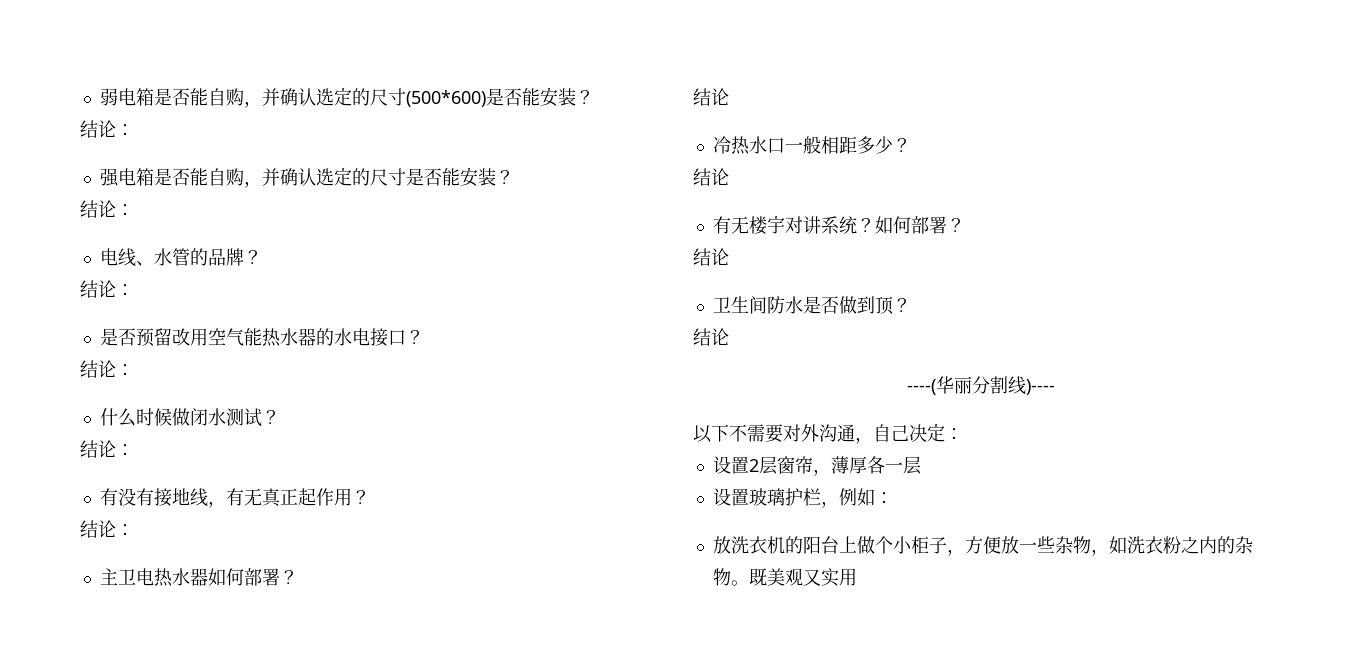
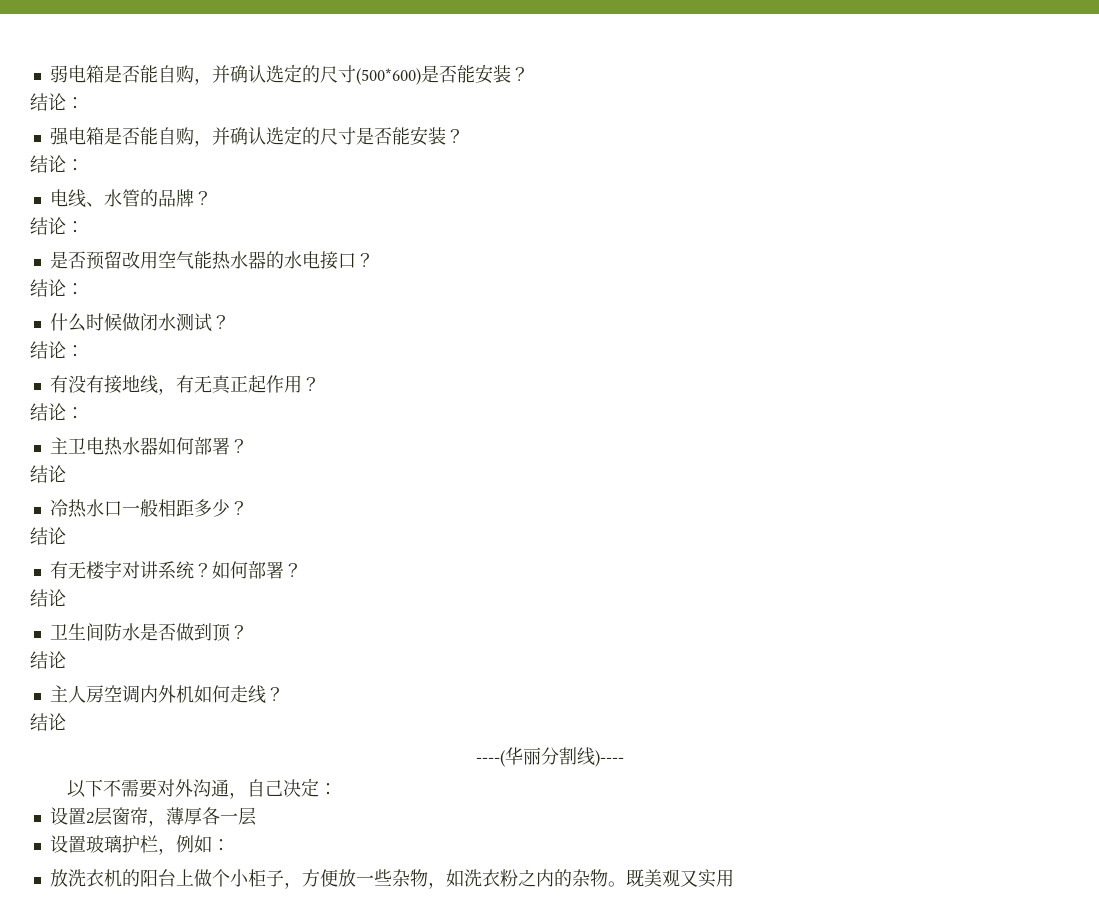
(729, 337) none -> [49,685,284,704] [30,713,66,731] // 主人房空调内外机如何走线？ // 结论

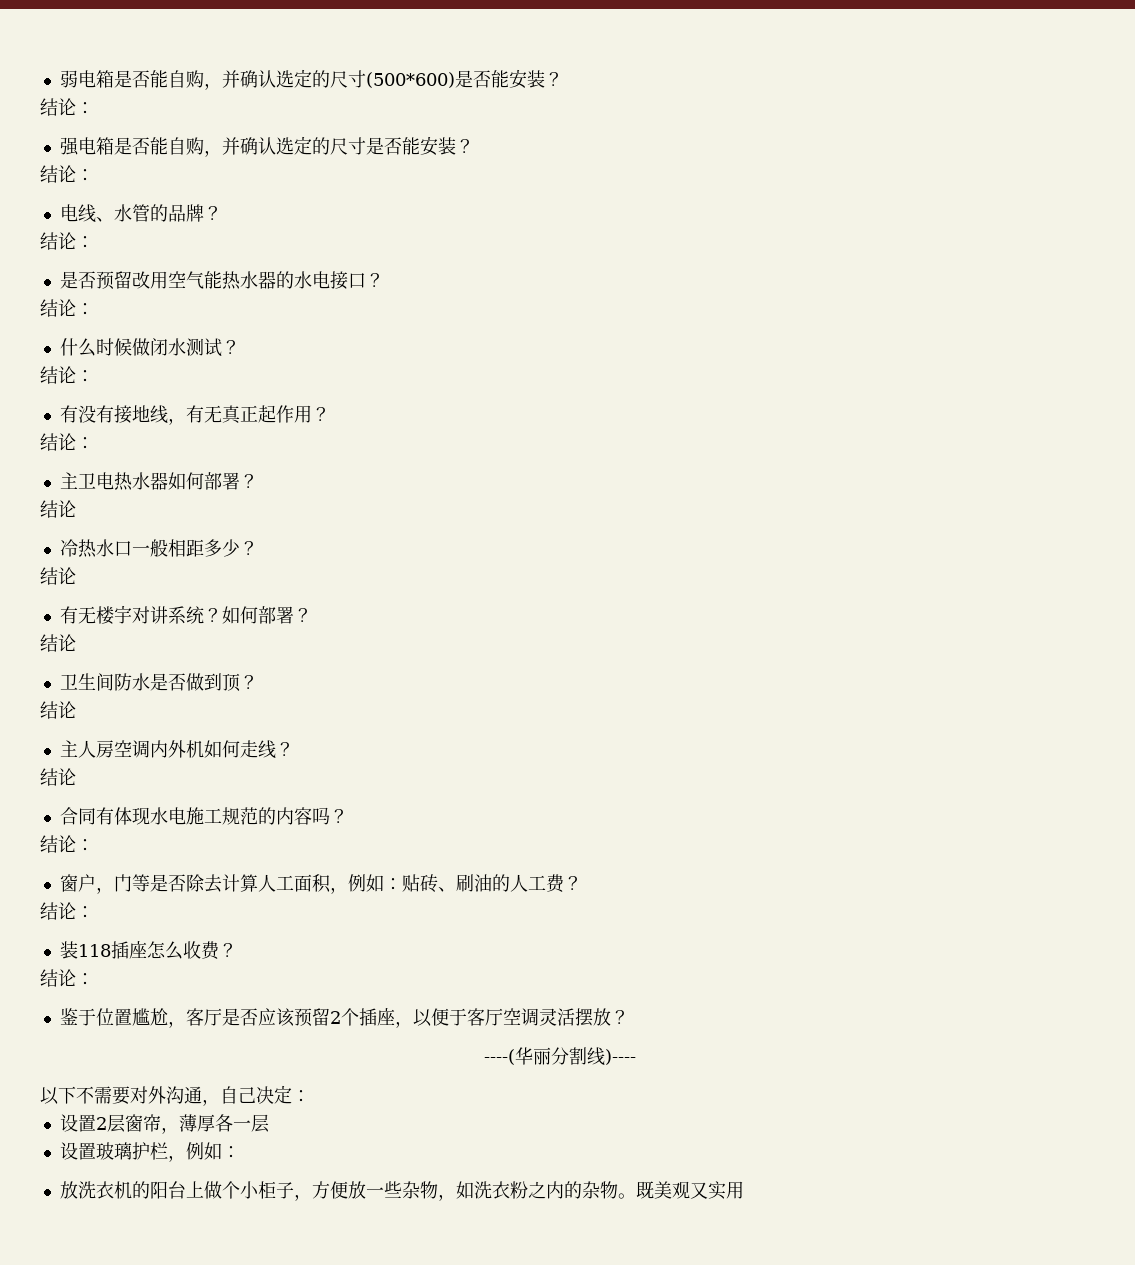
(66, 722) none -> [59,807,348,825] [40,835,94,853] [59,874,582,894] [40,902,94,920] [59,941,237,960] [40,969,94,987] [59,1008,629,1028] // 合同有体现水电施工规范的内容吗？ // 结论： // 窗户，门等是否除去计算人工面积，例如：贴砖、刷油的人工费？ // 结论： // 装118插座怎么收费？ // 结论： // 鉴于位置尴尬，客厅是否应该预留2个插座，以便于客厅空调灵活摆放？

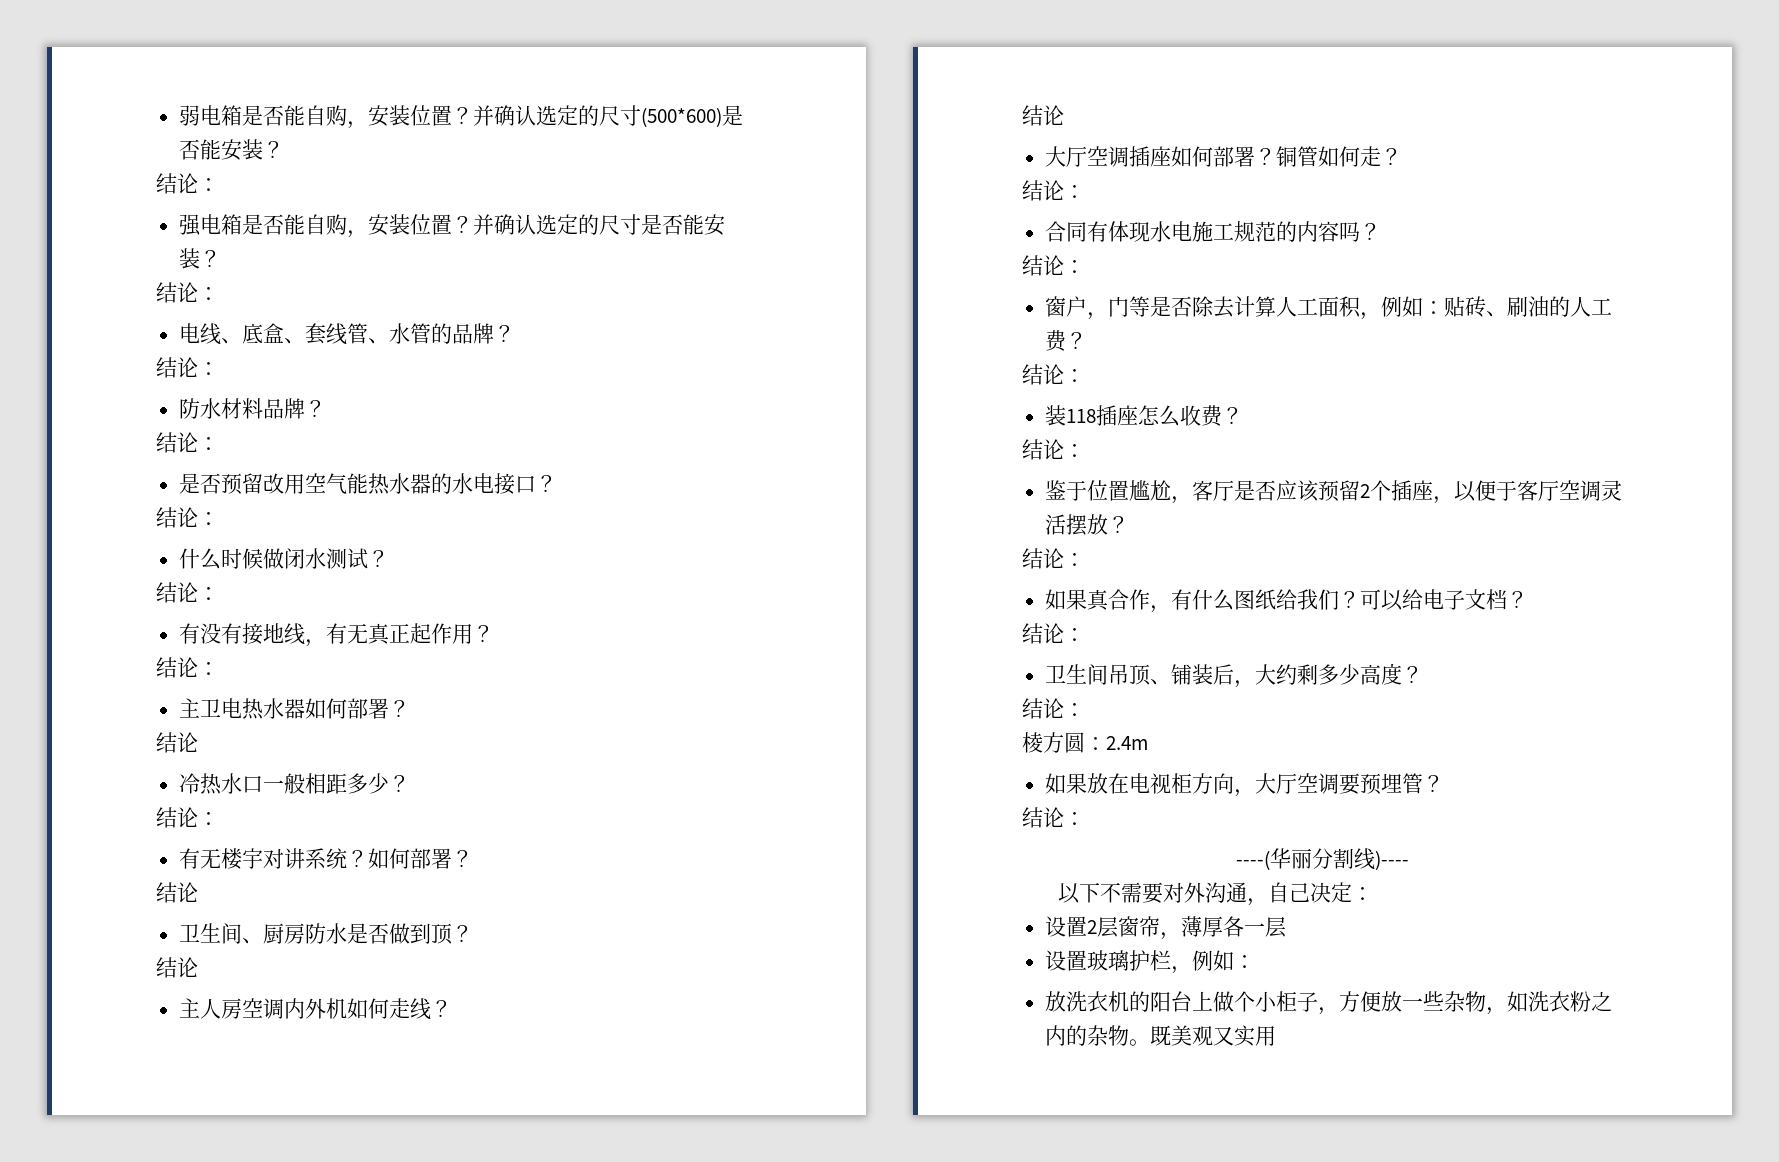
(222, 86) none -> [368,105,474,127] 安装位置？
(222, 153) none -> [368,214,474,236] 安装位置？
(114, 219) none -> [242,323,390,345] 底盒、套线管、
(94, 242) none -> [179,398,327,419] [156,432,219,453] // 防水材料品牌？ // 结论：
(76, 576) none -> [198,811,219,825] ：
(114, 682) none -> [242,923,306,944] 、厨房
(76, 777) none -> [1045,146,1403,167] [1022,180,1085,201] // 大厅空调插座如何部署？铜管如何走？ // 结论：
(629, 1017) none -> [1022,548,1085,569] [1045,589,1529,613] [1022,623,1085,644] [1045,663,1424,688] [1022,698,1085,719] [1022,732,1148,753] [1045,773,1445,797] [1022,807,1085,828] // 结论： // 如果真合作，有什么图纸给我们？可以给电子文档？ // 结论： // 卫生间吊顶、铺装后，大约剩多少高度？ // 结论： // 棱方圆：2.4m // 如果放在电视柜方向，大厅空调要预埋管？ // 结论：

